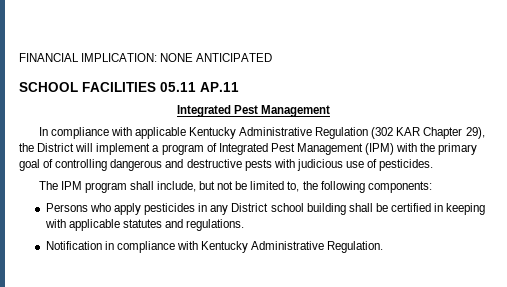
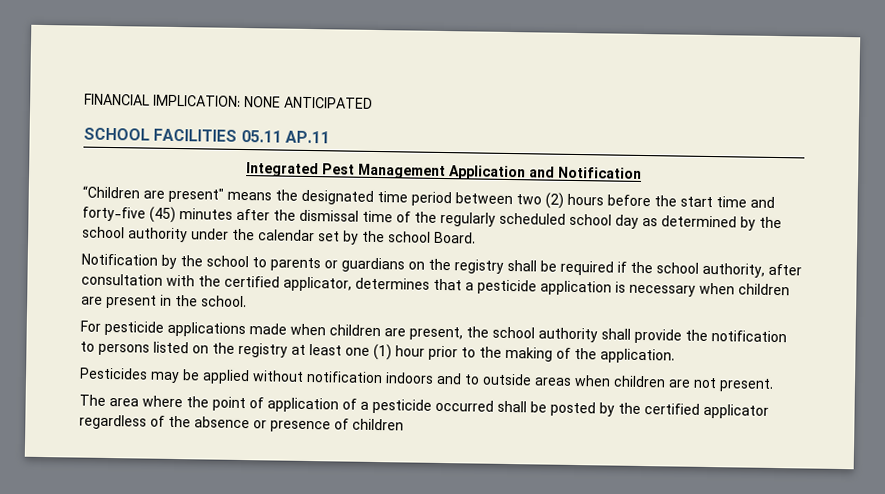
[38,127,485,139] [19,143,478,155] [19,159,434,171] [38,181,432,193] [45,203,486,215] [44,219,245,231] [45,241,384,253] // In compliance with applicable Kentucky Administrative Regulation (302 KAR Chapter 29), the District will implement a program of Integrated Pest Management (IPM) with the primary goal of controlling dangerous and destructive pests with judicious use of pesticides. // The IPM program shall include, but not be limited to, the following components: // Persons who apply pesticides in any District school building shall be certified in keeping with applicable statutes and regulations. // Notification in compliance with Kentucky Administrative Regulation. -> [449,165,642,181] [82,185,775,209] [82,206,782,231] [82,226,476,245] [81,253,802,278] [81,273,790,297] [81,294,247,309] [80,320,787,344] [80,341,675,364] [79,367,774,392] [79,394,769,419] [79,414,404,433] Application and Notification // “Children are present" means the designated time period between two (2) hours before the start time and forty-five (45) minutes after the dismissal time of the regularly scheduled school day as determined by the school authority under the calendar set by the school Board. // Notification by the school to parents or guardians on the registry shall be required if the school authority, after consultation with the certified applicator, determines that a pesticide application is necessary when children are present in the school. // For pesticide applications made when children are present, the school authority shall provide the notification to persons listed on the registry at least one (1) hour prior to the making of the application. // Pesticides may be applied without notification indoors and to outside areas when children are not present. // The area where the point of application of a pesticide occurred shall be posted by the certified applicator regardless of the absence or presence of children

